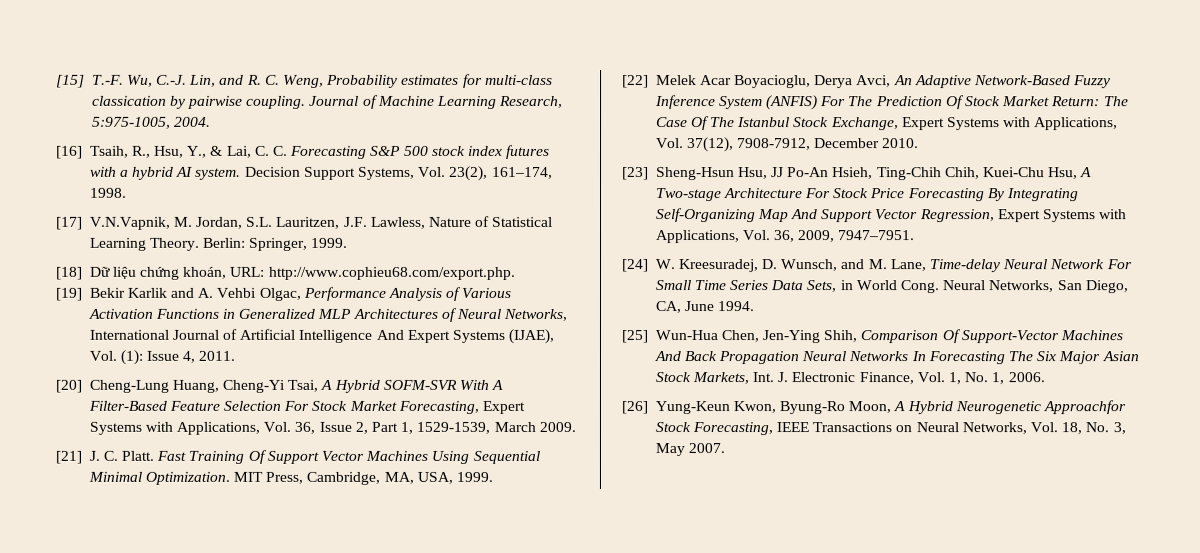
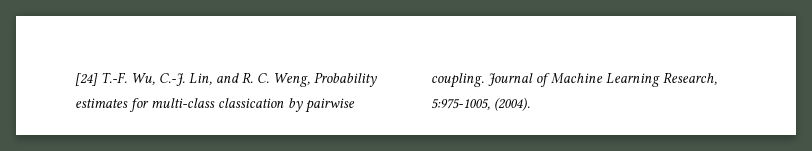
[56,74,85,88] [15] -> [75,73,98,86] [24]
[173,116,211,127] [56,144,551,159] [89,165,553,181] [89,187,127,198] [56,215,554,230] [89,237,349,251] [55,266,516,280] [55,286,512,301] [87,307,568,322] [88,328,555,344] [88,349,236,365] [55,379,504,393] [87,400,526,414] [88,421,576,435] [55,449,540,464] [87,471,494,485] [622,75,1112,89] [654,95,1129,111] [655,116,1119,131] [655,137,920,153] [622,167,1093,181] [655,188,1080,202] [655,208,1128,223] [655,230,916,244] [622,259,1133,273] [654,280,1128,294] [654,301,755,314] [621,329,1124,344] [653,351,1139,365] [654,372,1045,385] [621,400,1127,415] [654,422,1126,436] [654,443,725,457] 2004. // [16] Tsaih, R., Hsu, Y., & Lai, C. C. Forecasting S&P 500 stock index futures with a hybrid AI system. Decision Support Systems, Vol. 23(2), 161–174, 1998. // [17] V.N.Vapnik, M. Jordan, S.L. Lauritzen, J.F. Lawless, Nature of Statistical Learning Theory. Berlin: Springer, 1999. // [18] Dữ liệu chứng khoán, URL: http://www.cophieu68.com/export.php. // [19] Bekir Karlik and A. Vehbi Olgac, Performance Analysis of Various Activation Functions in Generalized MLP Architectures of Neural Networks, International Journal of Artificial Intelligence And Expert Systems (IJAE), Vol. (1): Issue 4, 2011. // [20] Cheng-Lung Huang, Cheng-Yi Tsai, A Hybrid SOFM-SVR With A Filter-Based Feature Selection For Stock Market Forecasting, Expert Systems with Applications, Vol. 36, Issue 2, Part 1, 1529-1539, March 2009. // [21] J. C. Platt. Fast Training Of Support Vector Machines Using Sequential Minimal Optimization. MIT Press, Cambridge, MA, USA, 1999. // [22] Melek Acar Boyacioglu, Derya Avci, An Adaptive Network-Based Fuzzy Inference System (ANFIS) For The Prediction Of Stock Market Return: The Case Of The Istanbul Stock Exchange, Expert Systems with Applications, Vol. 37(12), 7908-7912, December 2010. // [23] Sheng-Hsun Hsu, JJ Po-An Hsieh, Ting-Chih Chih, Kuei-Chu Hsu, A Two-stage Architecture For Stock Price Forecasting By Integrating Self-Organizing Map And Support Vector Regression, Expert Systems with Applications, Vol. 36, 2009, 7947–7951. // [24] W. Kreesuradej, D. Wunsch, and M. Lane, Time-delay Neural Network For Small Time Series Data Sets, in World Cong. Neural Networks, San Diego, CA, June 1994. // [25] Wun-Hua Chen, Jen-Ying Shih, Comparison Of Support-Vector Machines And Back Propagation Neural Networks In Forecasting The Six Major Asian Stock Markets, Int. J. Electronic Finance, Vol. 1, No. 1, 2006. // [26] Yung-Keun Kwon, Byung-Ro Moon, A Hybrid Neurogenetic Approachfor Stock Forecasting, IEEE Transactions on Neural Networks, Vol. 18, No. 3, May 2007. -> [494,97,530,111] (2004).

